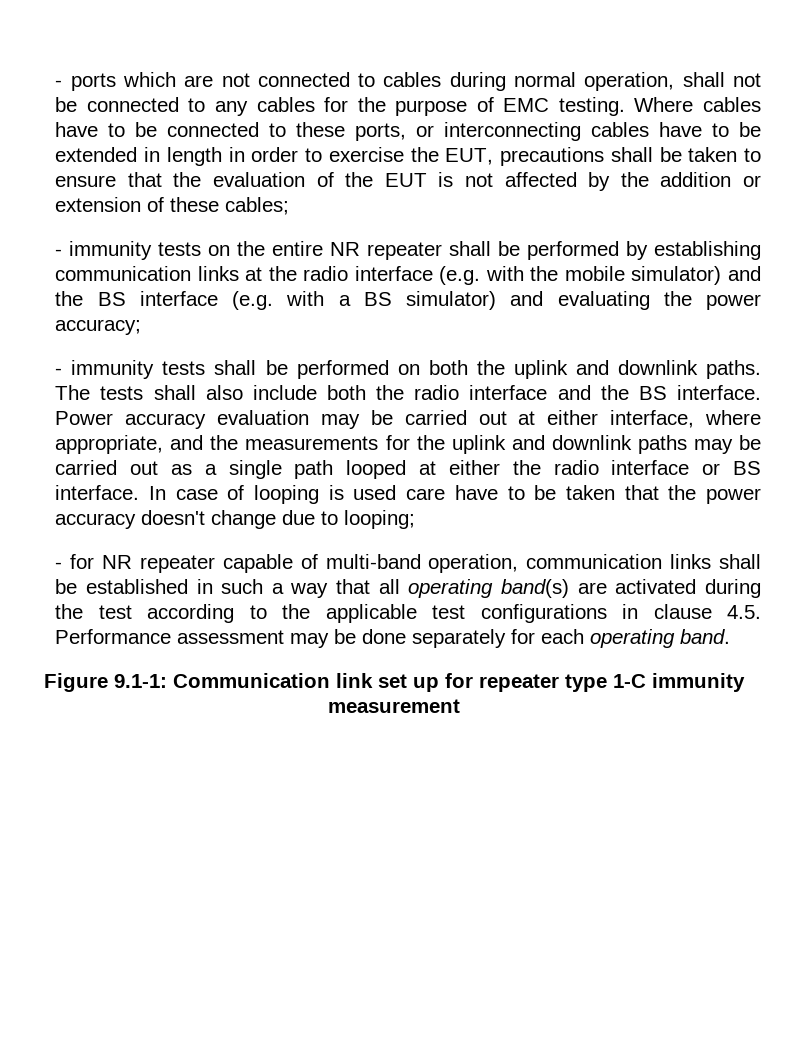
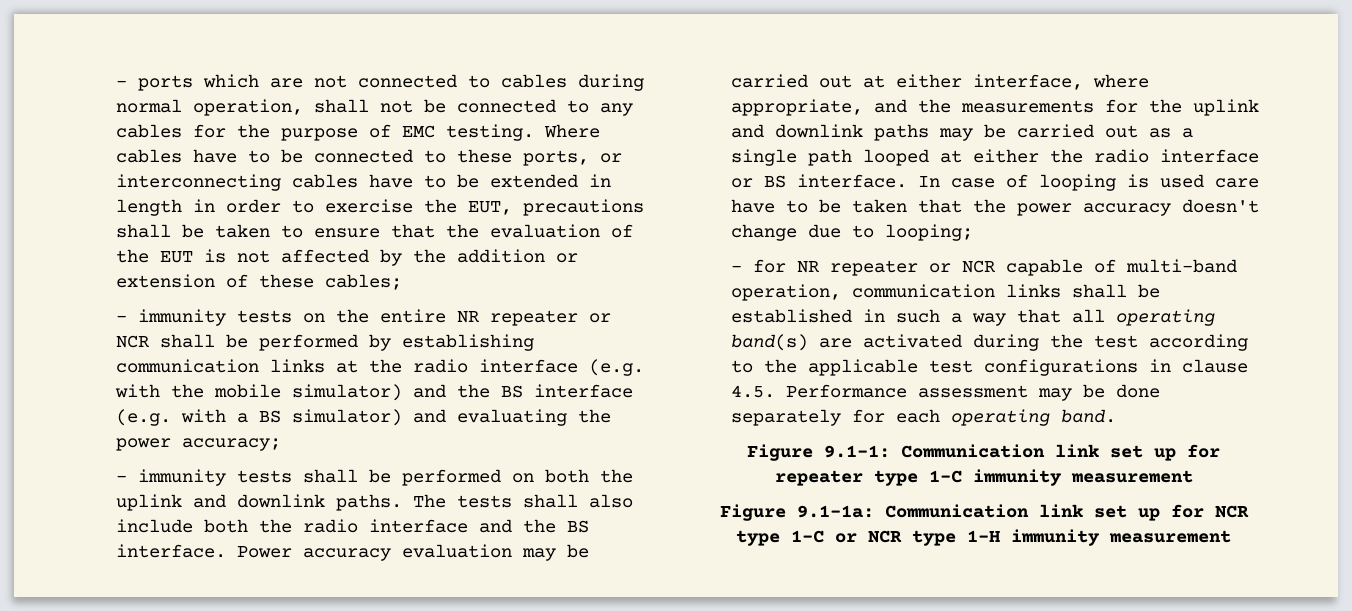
(443, 251) none -> [589,313,612,323] [116,335,151,348] or NCR
(215, 564) none -> [929,260,997,273] or NCR
(460, 706) none -> [719,504,1249,521] [736,529,1231,546] // Figure 9.1-1a: Communication link set up for NCR type 1-C or NCR type 1-H immunity measurement

